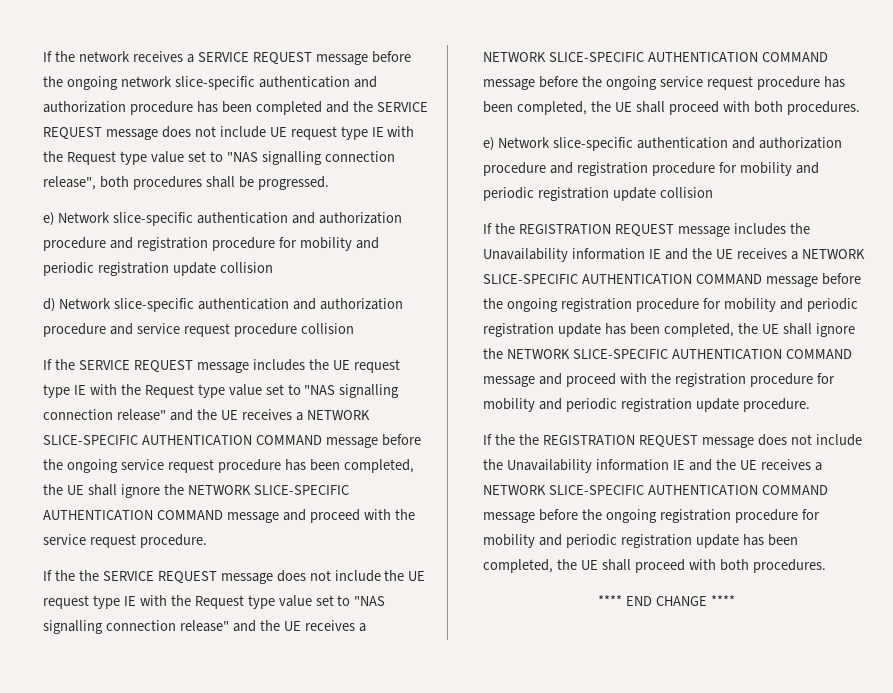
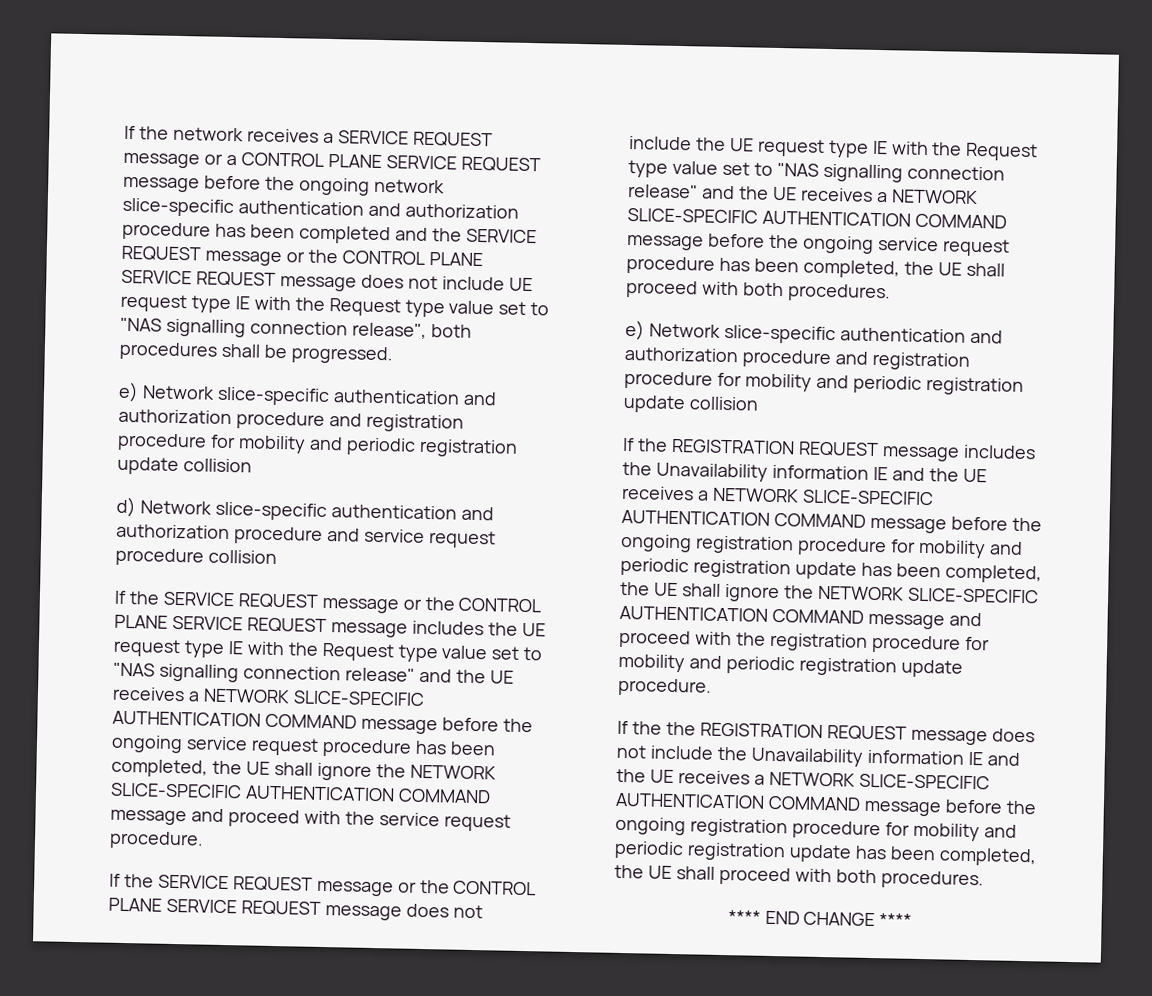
(368, 59) none -> [204,152,541,173] [123,176,201,193] or a CONTROL PLANE SERVICE REQUEST message
(159, 134) none -> [286,249,483,267] [121,269,358,292] or the CONTROL PLANE SERVICE REQUEST message
(249, 367) none -> [402,596,542,613] [114,614,408,638] or the CONTROL PLANE SERVICE REQUEST message
[79,570,100,581] the -> [158,874,537,897] [108,897,163,912] SERVICE REQUEST message or the CONTROL PLANE

